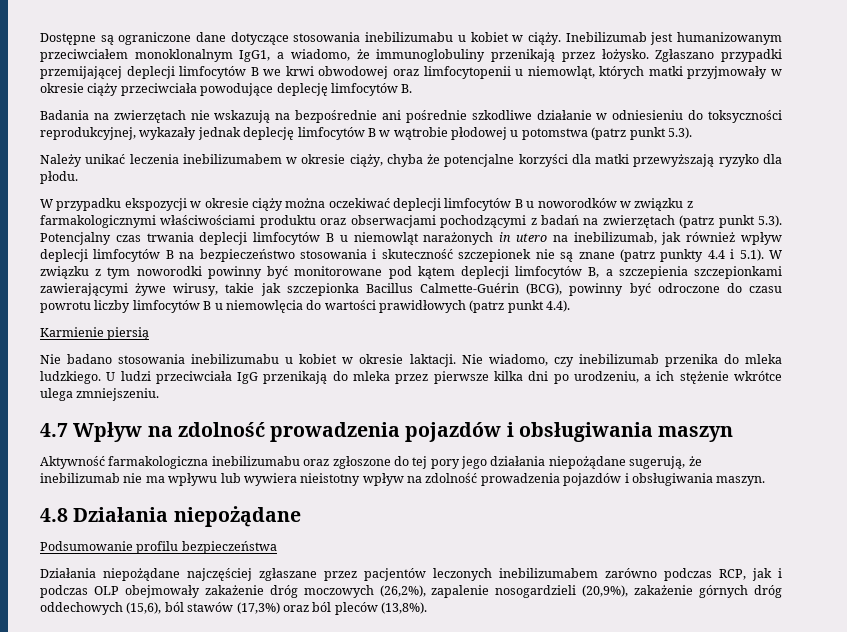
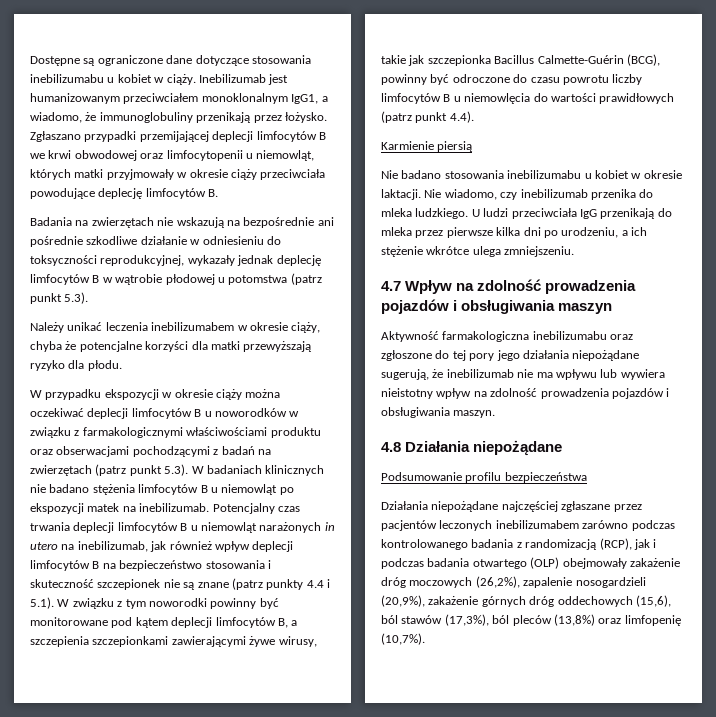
(782, 221) none -> [191,465,325,476] [30,484,294,495] [30,503,210,514] W badaniach klinicznych nie badano stężenia limfocytów B u niemowląt po ekspozycji matek na inebilizumab.
[719,568,782,581] [40,585,119,598] RCP, jak i podczas OLP -> [381,538,657,550] [381,557,560,569] kontrolowanego badania z randomizacją (RCP), jak i podczas badania otwartego (OLP)
[236,602,427,615] (17,3%) oraz ból pleców (13,8%). -> [444,614,681,626] [381,633,425,645] (17,3%), ból pleców (13,8%) oraz limfopenię (10,7%).

